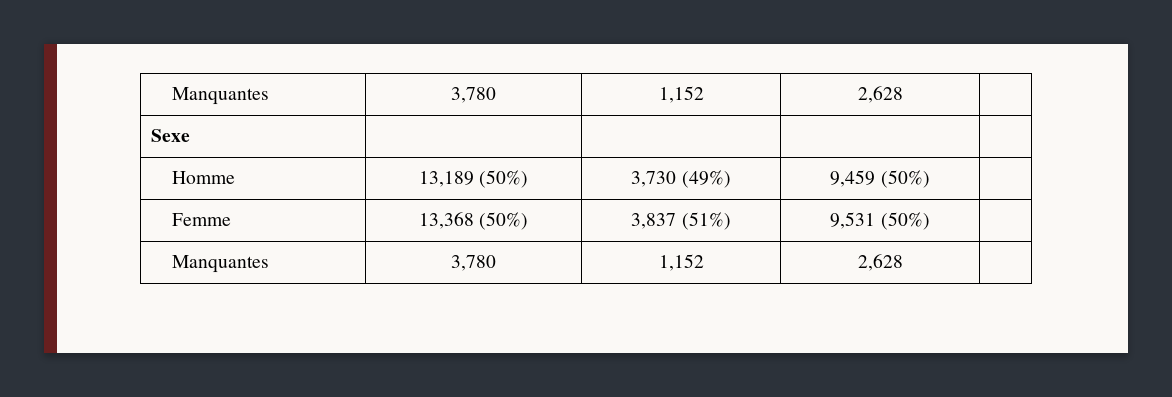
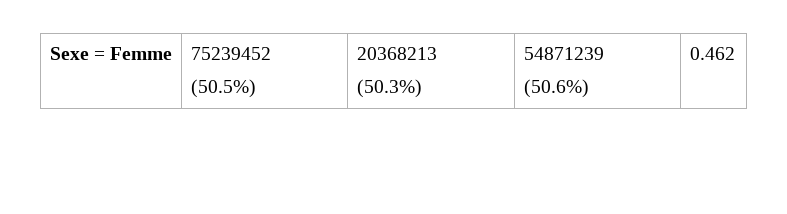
[171,87,269,105] [451,87,496,103] [658,86,704,103] [857,86,903,103] [151,129,191,142] [171,171,235,184] [418,170,529,188] [631,170,731,188] [830,170,930,188] [171,213,231,226] [418,212,529,230] [631,212,731,230] [830,212,930,230] [171,255,269,273] [451,255,496,271] [658,254,704,271] [857,254,903,271] Manquantes | 3,780 | 1,152 | 2,628 | // Sexe | | | | // Homme | 13,189 (50%) | 3,730 (49%) | 9,459 (50%) | // Femme | 13,368 (50%) | 3,837 (51%) | 9,531 (50%) | // Manquantes | 3,780 | 1,152 | 2,628 | -> [49,47,173,60] [190,47,271,60] [190,79,256,98] [356,47,437,60] [356,79,422,98] [523,47,604,60] [523,79,589,98] [689,47,735,60] Sexe = Femme | 75239452 (50.5%) | 20368213 (50.3%) | 54871239 (50.6%) | 0.462

